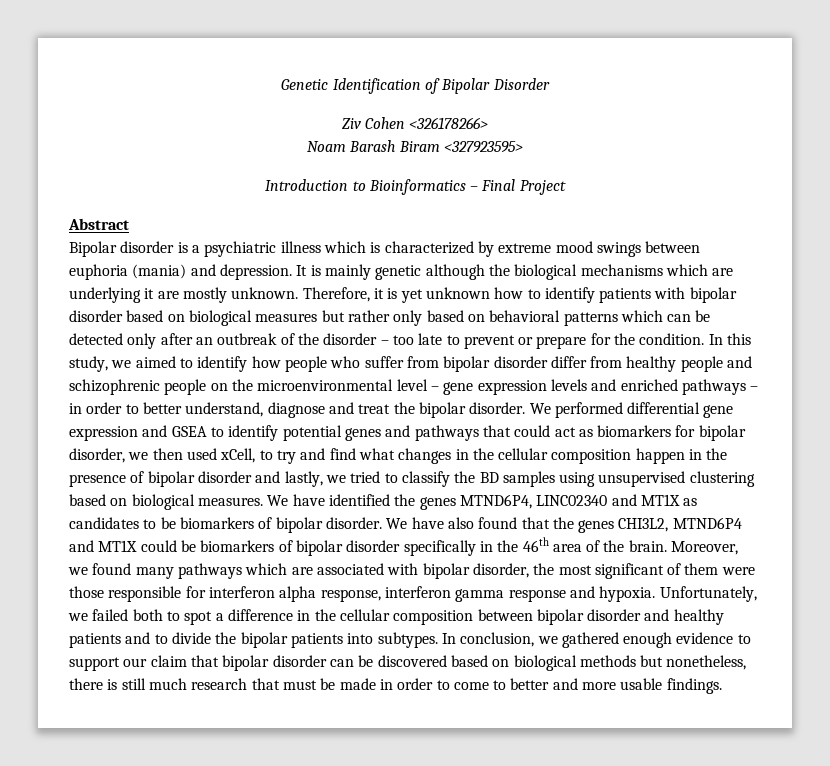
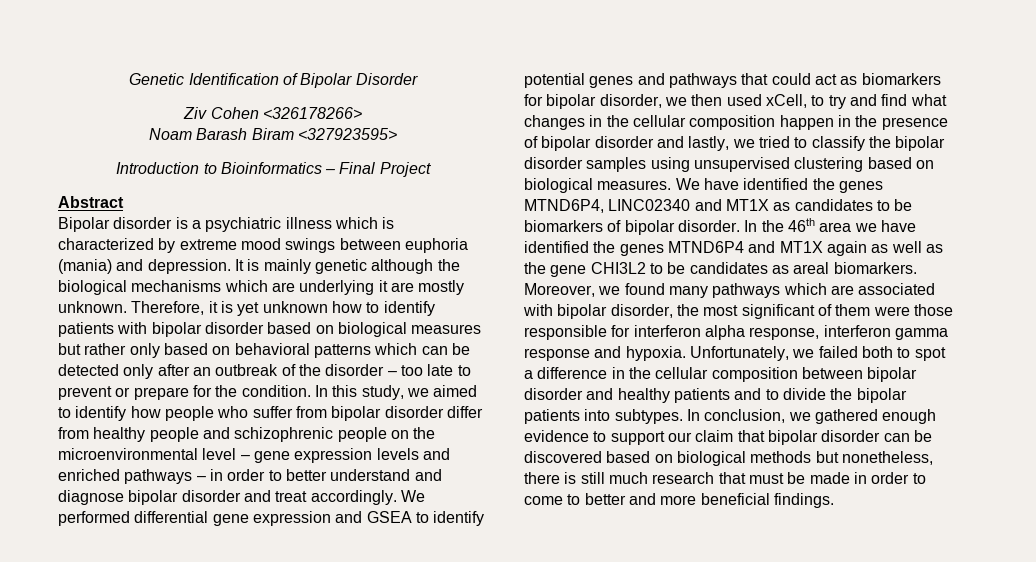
[185,402,526,418] understand, diagnose and treat the bipolar disorder. -> [330,469,442,481] [58,490,397,505] understand and diagnose bipolar disorder and treat accordingly.
[479,472,499,483] BD -> [895,136,946,151] [524,157,583,169] bipolar disorder
[386,517,669,533] We have also found that the genes CHI3L2, -> [744,218,916,232] [524,241,664,256] In the 46th area we have identified the genes
[140,537,667,556] could be biomarkers of bipolar disorder specifically in the 46th area of the brain. -> [826,241,943,256] [524,262,917,277] again as well as the gene CHI3L2 to be candidates as areal biomarkers.
[620,678,663,690] usable -> [700,493,770,505] beneficial

